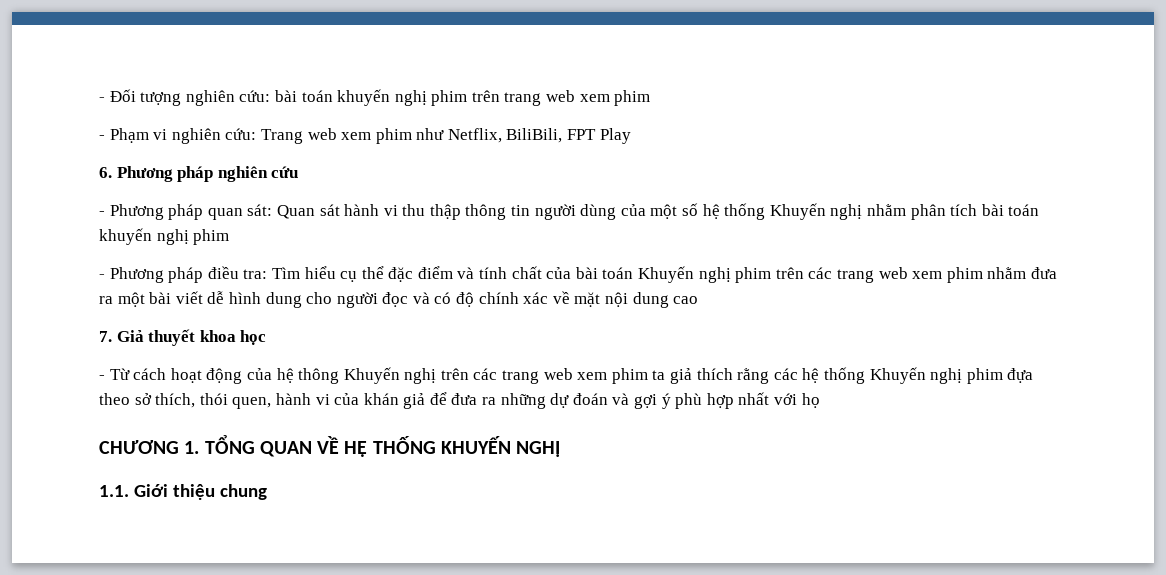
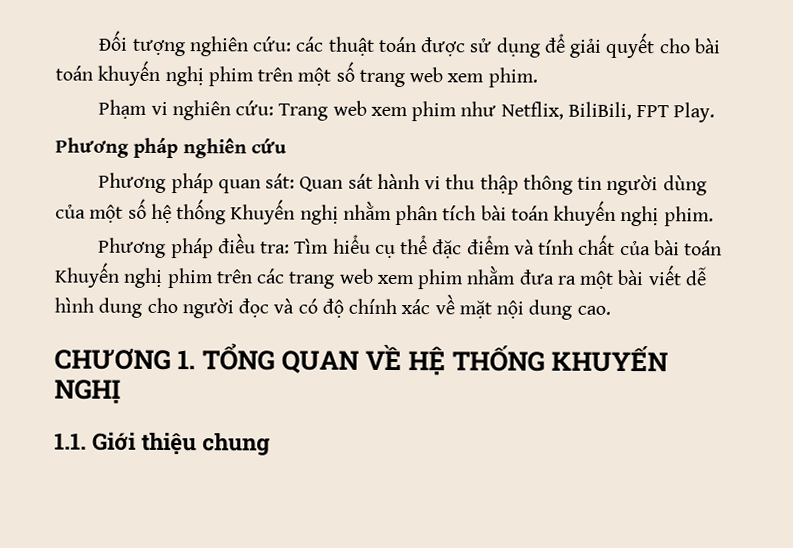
[99,97,105,102] - -> (98, 40) none
(271, 96) none -> [295,32,691,59] các thuật toán được sử dụng để giải quyết cho
[504,90,651,106] [99,135,105,140] trang web xem phim // - -> [297,61,538,88] một số trang web xem phim. //
[599,128,631,144] [99,167,112,178] Play // 6. -> [673,102,716,123] Play. //
[99,211,105,216] - -> (287, 146) none
[193,229,230,245] [99,274,105,279] phim // - -> [663,206,714,227] phim. //
[673,296,699,304] [99,329,267,346] [99,367,1034,384] [99,392,820,409] cao // 7. Giả thuyết khoa học // - Từ cách hoạt động của hệ thông Khuyến nghị trên các trang web xem phim ta giả thích rằng các hệ thống Khuyến nghị phim đựa theo sở thích, thói quen, hành vi của khán giả để đưa ra những dự đoán và gợi ý phù hợp nhất với họ -> [576,305,611,315] cao.

